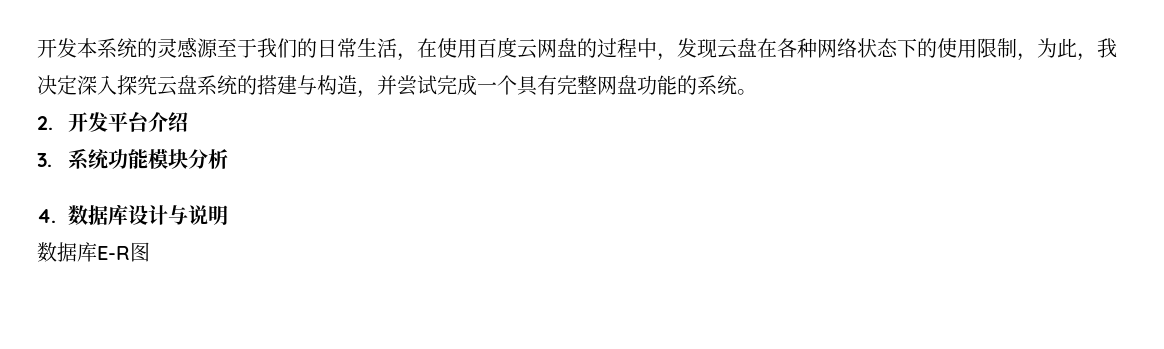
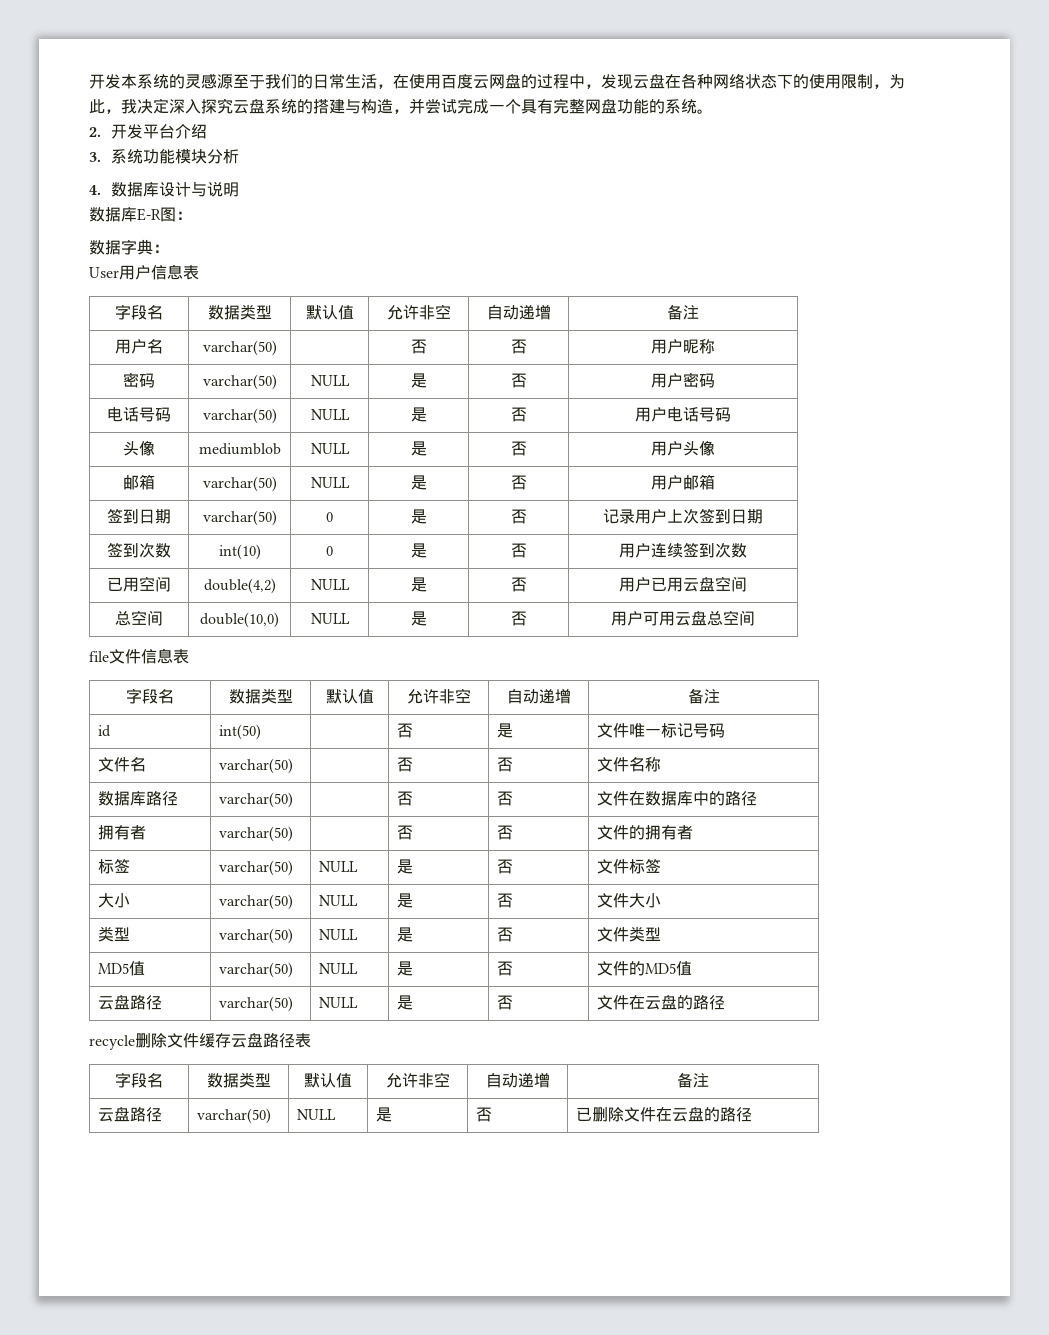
(150, 252) none -> [176,211,192,220] [89,239,169,255] [89,264,199,280] [115,304,163,320] [207,304,272,320] [305,305,354,320] [386,304,451,320] [486,304,551,320] [667,304,699,320] [115,339,163,354] [202,340,277,356] [410,339,427,354] [510,339,527,354] [651,339,715,354] [123,372,155,388] [202,374,277,390] [310,375,350,386] [410,373,427,388] [510,373,527,388] [651,372,715,388] [107,407,171,422] [202,408,277,424] [310,409,350,420] [410,407,427,422] [510,407,527,422] [635,407,731,422] [123,441,155,456] [198,443,281,455] [310,443,350,454] [410,441,427,456] [510,441,527,456] [651,441,715,456] [123,474,155,490] [202,476,277,492] [310,477,350,488] [410,475,427,490] [510,475,527,490] [651,474,715,490] [107,508,171,524] [202,510,277,526] [326,512,333,522] [410,509,427,524] [510,509,527,524] [603,508,763,524] [107,542,171,558] [218,544,261,560] [326,546,333,556] [410,543,427,558] [510,543,527,558] [619,542,747,558] [107,576,171,592] [203,578,276,594] [310,579,350,590] [410,577,427,592] [510,577,527,592] [619,576,747,592] [115,610,163,626] [200,612,279,628] [310,613,350,624] [410,611,427,626] [510,611,527,626] [611,610,755,626] [89,648,189,664] [126,688,174,704] [228,688,293,704] [325,689,374,704] [406,688,471,704] [506,688,571,704] [687,688,720,704] [98,725,112,737] [219,724,262,740] [397,723,414,738] [497,723,514,738] [597,723,726,738] [98,757,147,772] [219,758,294,774] [397,757,414,772] [497,757,514,772] [597,757,662,772] [98,791,179,806] [219,792,294,808] [397,791,414,806] [497,791,514,806] [597,791,758,806] [98,825,147,840] [219,826,294,842] [397,825,414,840] [497,825,514,840] [597,825,694,840] [98,858,131,874] [219,860,294,876] [319,861,359,872] [397,859,414,874] [497,859,514,874] [597,858,662,874] [98,893,131,908] [219,894,294,910] [319,895,359,906] [397,893,414,908] [497,893,514,908] [597,893,662,908] [98,926,131,942] [219,928,294,944] [319,929,359,940] [397,927,414,942] [497,927,514,942] [597,926,662,942] [98,961,146,976] [219,962,294,978] [319,963,359,974] [397,961,414,976] [497,961,514,976] [597,961,693,976] [98,995,163,1010] [219,996,294,1012] [319,997,359,1008] [397,995,414,1010] [497,995,514,1010] [597,995,726,1010] [89,1033,311,1050] [115,1072,163,1088] [206,1072,271,1088] [304,1073,352,1088] [385,1072,450,1088] [485,1072,550,1088] [677,1072,709,1088] [98,1107,163,1122] [197,1108,272,1124] [297,1109,337,1120] [376,1107,393,1122] [476,1107,493,1122] [576,1107,753,1122] ： // 数据字典： // User用户信息表 // 字段名 | 数据类型 | 默认值 | 允许非空 | 自动递增 | 备注 // 用户名 | varchar(50) | | 否 | 否 | 用户昵称 // 密码 | varchar(50) | NULL | 是 | 否 | 用户密码 // 电话号码 | varchar(50) | NULL | 是 | 否 | 用户电话号码 // 头像 | mediumblob | NULL | 是 | 否 | 用户头像 // 邮箱 | varchar(50) | NULL | 是 | 否 | 用户邮箱 // 签到日期 | varchar(50) | 0 | 是 | 否 | 记录用户上次签到日期 // 签到次数 | int(10) | 0 | 是 | 否 | 用户连续签到次数 // 已用空间 | double(4,2) | NULL | 是 | 否 | 用户已用云盘空间 // 总空间 | double(10,0) | NULL | 是 | 否 | 用户可用云盘总空间 // file文件信息表 // 字段名 | 数据类型 | 默认值 | 允许非空 | 自动递增 | 备注 // id | int(50) | | 否 | 是 | 文件唯一标记号码 // 文件名 | varchar(50) | | 否 | 否 | 文件名称 // 数据库路径 | varchar(50) | | 否 | 否 | 文件在数据库中的路径 // 拥有者 | varchar(50) | | 否 | 否 | 文件的拥有者 // 标签 | varchar(50) | NULL | 是 | 否 | 文件标签 // 大小 | varchar(50) | NULL | 是 | 否 | 文件大小 // 类型 | varchar(50) | NULL | 是 | 否 | 文件类型 // MD5值 | varchar(50) | NULL | 是 | 否 | 文件的MD5值 // 云盘路径 | varchar(50) | NULL | 是 | 否 | 文件在云盘的路径 // recycle删除文件缓存云盘路径表 // 字段名 | 数据类型 | 默认值 | 允许非空 | 自动递增 | 备注 // 云盘路径 | varchar(50) | NULL | 是 | 否 | 已删除文件在云盘的路径

